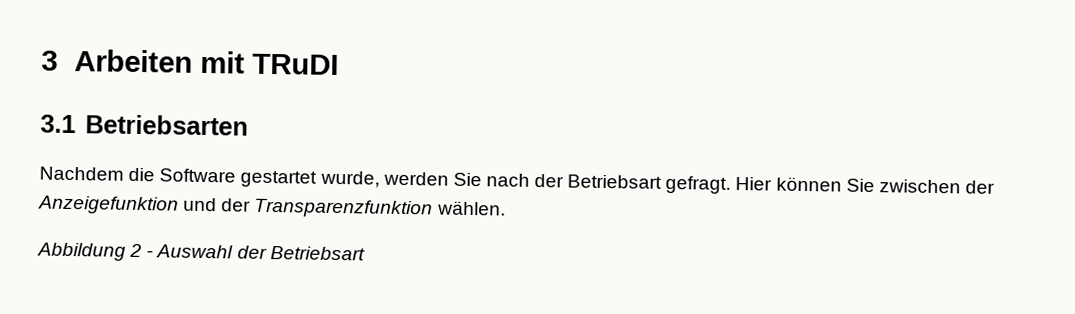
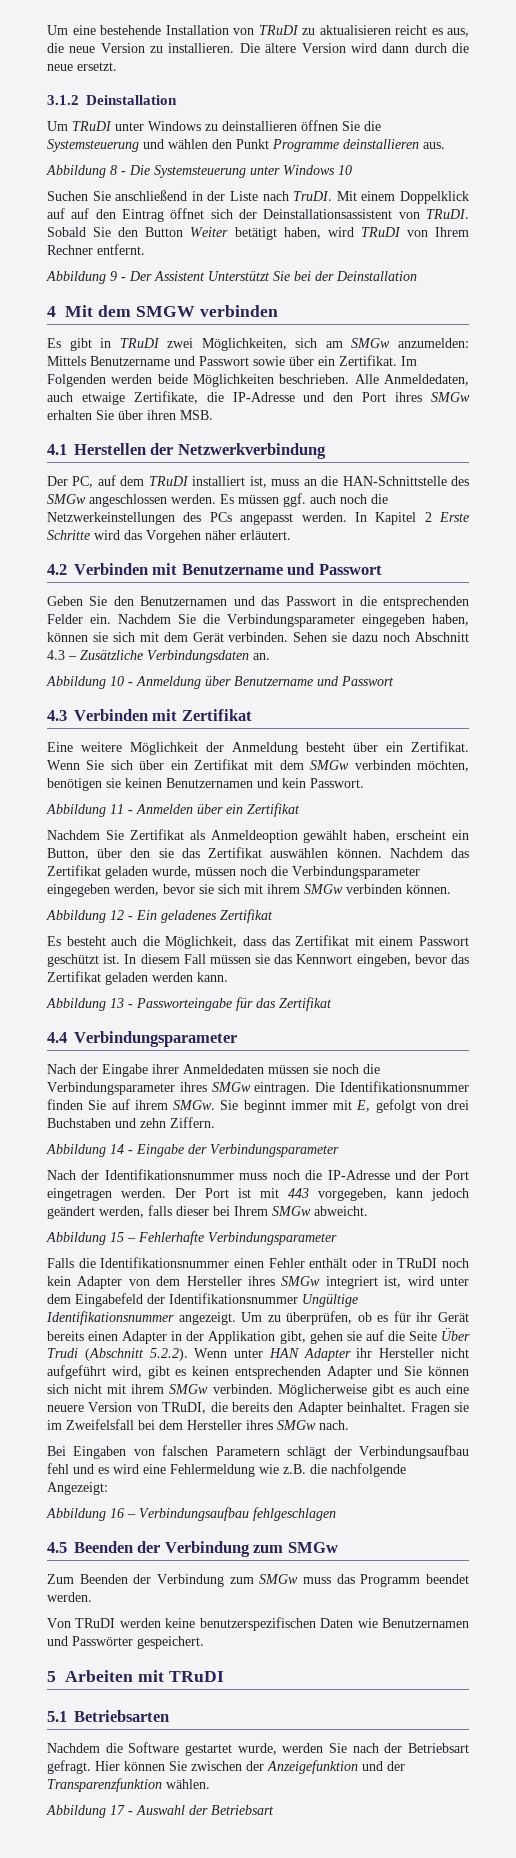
[41,50,58,71] 3 -> [47,25,469,37] [47,43,470,53] [47,62,117,71] [47,95,177,105] [47,120,381,131] [47,139,445,152] [46,165,352,178] [47,190,469,204] [47,208,469,222] [47,227,470,240] [47,244,145,255] [46,271,417,284] [47,305,278,317] [47,338,469,351] [47,355,417,366] [47,374,469,387] [47,391,471,405] [47,410,213,420] [47,443,326,459] [47,475,469,488] [47,493,388,507] [47,512,469,525] [47,530,291,543] [47,563,382,575] [47,596,470,609] [47,614,469,627] [47,632,470,642] [47,650,270,663] [46,676,394,689] [47,709,252,721] [47,741,469,755] [47,759,469,772] [47,778,364,791] [46,803,300,817] [47,829,469,843] [47,847,470,860] [47,865,420,879] [47,884,451,897] [46,909,273,923] [47,935,469,949] [47,954,470,967] [47,971,228,985] [46,997,332,1011] [47,1031,237,1047] [47,1064,380,1077] [47,1081,470,1095] [47,1099,469,1113] [47,1117,215,1128] [46,1144,339,1157] [47,1169,470,1180] [47,1188,469,1201] [47,1205,368,1219] [46,1231,337,1245] [47,1257,470,1268] [47,1276,469,1289] [47,1293,358,1307] [46,1311,469,1325] [47,1328,470,1344] [47,1348,469,1361] [47,1365,469,1379] [47,1384,470,1397] [47,1402,469,1415] [47,1419,349,1430] [47,1445,469,1459] [47,1463,406,1477] [47,1482,108,1495] [46,1507,336,1521] [47,1541,338,1557] [47,1574,470,1587] [47,1592,92,1602] [47,1617,469,1631] [47,1636,204,1649] [47,1671,56,1682] Um eine bestehende Installation von TRuDI zu aktualisieren reicht es aus, die neue Version zu installieren. Die ältere Version wird dann durch die neue ersetzt. // 3.1.2 Deinstallation // Um TRuDI unter Windows zu deinstallieren öffnen Sie die Systemsteuerung und wählen den Punkt Programme deinstallieren aus. // Abbildung 8 - Die Systemsteuerung unter Windows 10 // Suchen Sie anschließend in der Liste nach TruDI. Mit einem Doppelklick auf auf den Eintrag öffnet sich der Deinstallationsassistent von TRuDI. Sobald Sie den Button Weiter betätigt haben, wird TRuDI von Ihrem Rechner entfernt. // Abbildung 9 - Der Assistent Unterstützt Sie bei der Deinstallation // 4 Mit dem SMGW verbinden // Es gibt in TRuDI zwei Möglichkeiten, sich am SMGw anzumelden: Mittels Benutzername und Passwort sowie über ein Zertifikat. Im Folgenden werden beide Möglichkeiten beschrieben. Alle Anmeldedaten, auch etwaige Zertifikate, die IP-Adresse und den Port ihres SMGw erhalten Sie über ihren MSB. // 4.1 Herstellen der Netzwerkverbindung // Der PC, auf dem TRuDI installiert ist, muss an die HAN-Schnittstelle des SMGw angeschlossen werden. Es müssen ggf. auch noch die Netzwerkeinstellungen des PCs angepasst werden. In Kapitel 2 Erste Schritte wird das Vorgehen näher erläutert. // 4.2 Verbinden mit Benutzername und Passwort // Geben Sie den Benutzernamen und das Passwort in die entsprechenden Felder ein. Nachdem Sie die Verbindungsparameter eingegeben haben, können sie sich mit dem Gerät verbinden. Sehen sie dazu noch Abschnitt 4.3 – Zusätzliche Verbindungsdaten an. // Abbildung 10 - Anmeldung über Benutzername und Passwort // 4.3 Verbinden mit Zertifikat // Eine weitere Möglichkeit der Anmeldung besteht über ein Zertifikat. Wenn Sie sich über ein Zertifikat mit dem SMGw verbinden möchten, benötigen sie keinen Benutzernamen und kein Passwort. // Abbildung 11 - Anmelden über ein Zertifikat // Nachdem Sie Zertifikat als Anmeldeoption gewählt haben, erscheint ein Button, über den sie das Zertifikat auswählen können. Nachdem das Zertifikat geladen wurde, müssen noch die Verbindungsparameter eingegeben werden, bevor sie sich mit ihrem SMGw verbinden können. // Abbildung 12 - Ein geladenes Zertifikat // Es besteht auch die Möglichkeit, dass das Zertifikat mit einem Passwort geschützt ist. In diesem Fall müssen sie das Kennwort eingeben, bevor das Zertifikat geladen werden kann. // Abbildung 13 - Passworteingabe für das Zertifikat // 4.4 Verbindungsparameter // Nach der Eingabe ihrer Anmeldedaten müssen sie noch die Verbindungsparameter ihres SMGw eintragen. Die Identifikationsnummer finden Sie auf ihrem SMGw. Sie beginnt immer mit E, gefolgt von drei Buchstaben und zehn Ziffern. // Abbildung 14 - Eingabe der Verbindungsparameter // Nach der Identifikationsnummer muss noch die IP-Adresse und der Port eingetragen werden. Der Port ist mit 443 vorgegeben, kann jedoch geändert werden, falls dieser bei Ihrem SMGw abweicht. // Abbildung 15 – Fehlerhafte Verbindungsparameter // Falls die Identifikationsnummer einen Fehler enthält oder in TRuDI noch kein Adapter von dem Hersteller ihres SMGw integriert ist, wird unter dem Eingabefeld der Identifikationsnummer Ungültige Identifikationsnummer angezeigt. Um zu überprüfen, ob es für ihr Gerät bereits einen Adapter in der Applikation gibt, gehen sie auf die Seite Über Trudi (Abschnitt 5.2.2). Wenn unter HAN Adapter ihr Hersteller nicht aufgeführt wird, gibt es keinen entsprechenden Adapter und Sie können sich nicht mit ihrem SMGw verbinden. Möglicherweise gibt es auch eine neuere Version von TRuDI, die bereits den Adapter beinhaltet. Fragen sie im Zweifelsfall bei dem Hersteller ihres SMGw nach. // Bei Eingaben von falschen Parametern schlägt der Verbindungsaufbau fehl und es wird eine Fehlermeldung wie z.B. die nachfolgende Angezeigt: // Abbildung 16 – Verbindungsaufbau fehlgeschlagen // 4.5 Beenden der Verbindung zum SMGw // Zum Beenden der Verbindung zum SMGw muss das Programm beendet werden. // Von TRuDI werden keine benutzerspezifischen Daten wie Benutzernamen und Passwörter gespeichert. // 5
[40,114,76,134] 3.1 -> [47,1711,67,1722] 5.1
[129,243,143,258] 2 -> [110,1805,125,1815] 17

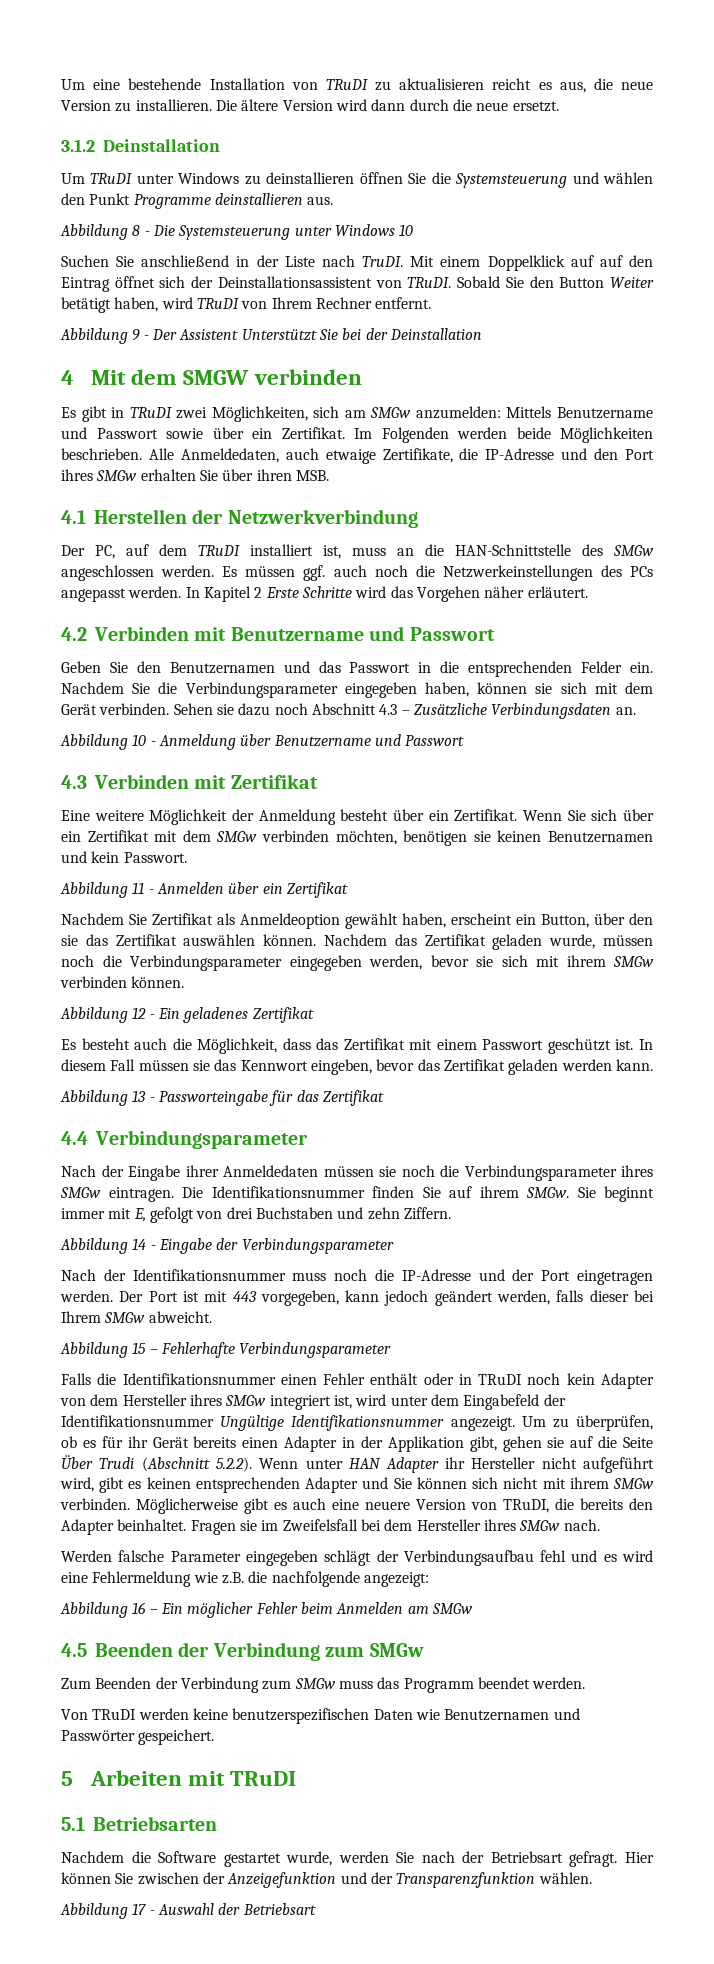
[47,1445,280,1459] Bei Eingaben von falschen Parametern -> [61,1550,318,1566] Werden falsche Parameter eingegeben
[47,1482,108,1495] Angezeigt: -> [363,1572,429,1587] angezeigt:
[139,1507,336,1521] Verbindungsaufbau fehlgeschlagen -> [160,1602,473,1618] Ein möglicher Fehler beim Anmelden am SMGw

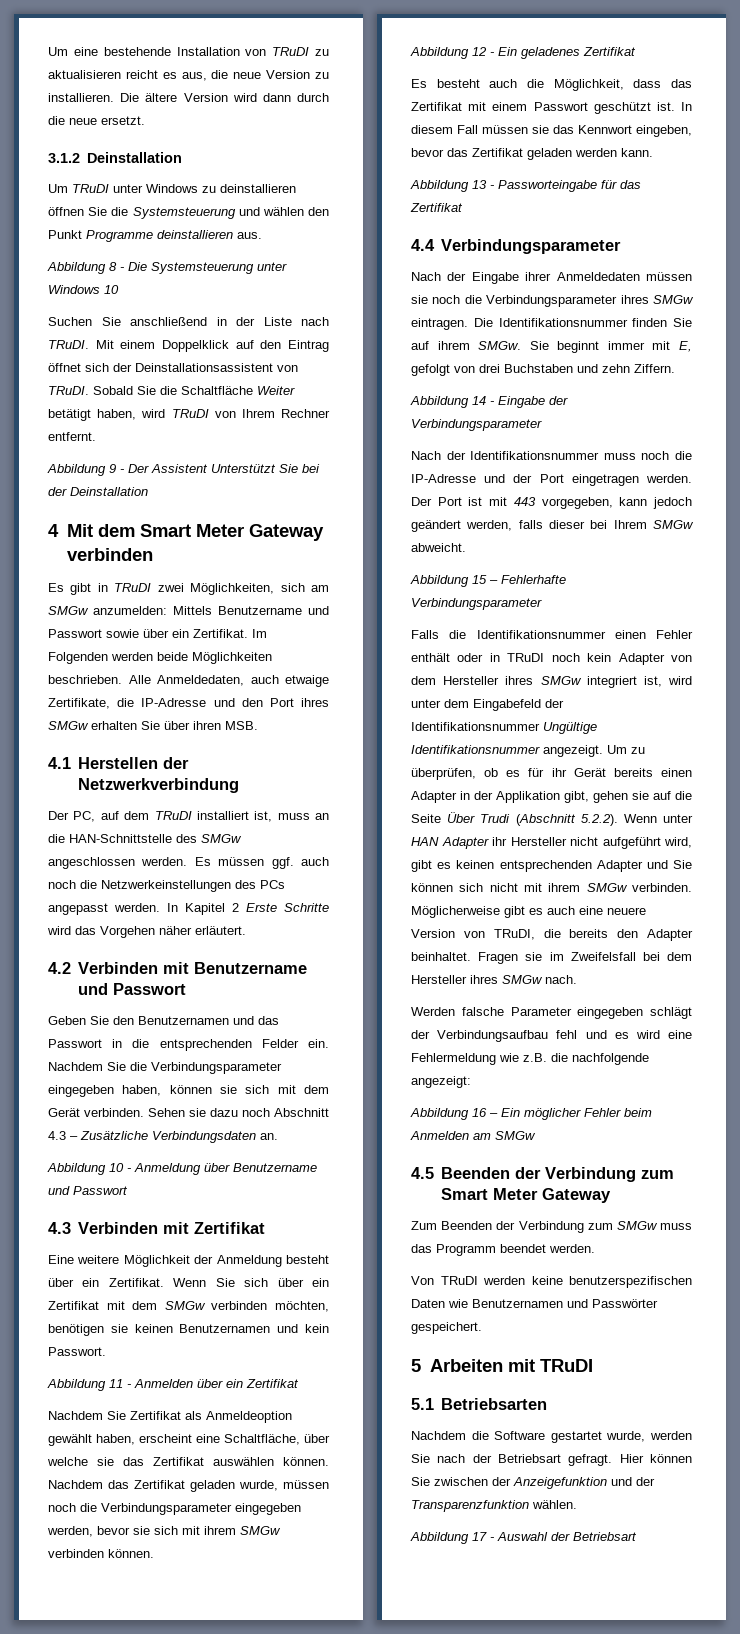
[362,256,404,267] TruDI. -> [48,340,89,349] TRuDI.
[599,255,623,267] auf -> (254, 344) none
[529,276,605,288] den Button -> [160,386,253,395] die Schaltfläche
[183,370,250,385] SMGW -> [140,524,325,541] Smart Meter Gateway
[516,913,653,928] ein Button, über den -> [196,1434,330,1445] [47,1457,88,1466] eine Schaltfläche, über welche
[369,1643,424,1657] SMGw -> [440,1188,611,1203] Smart Meter Gateway

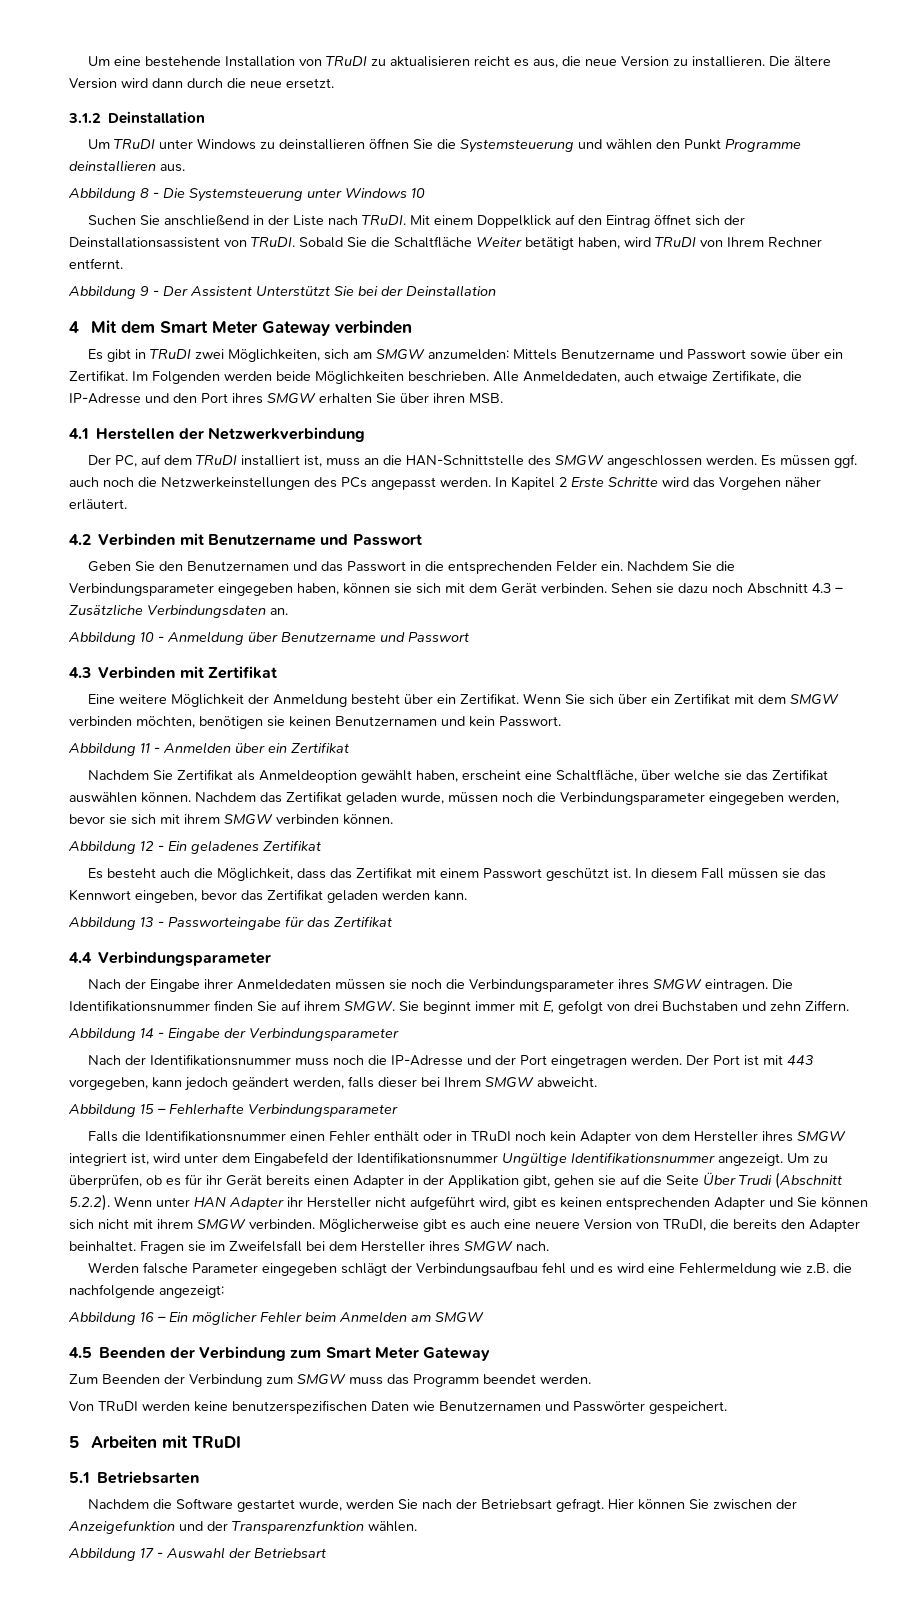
[48,606,89,615] SMGw -> [376,349,426,359] SMGW
[48,721,89,730] SMGw -> [267,393,316,403] SMGW
[201,834,242,843] SMGw -> [555,455,605,465] SMGW
[164,1301,206,1310] SMGw -> [790,694,840,704] SMGW
[240,1526,281,1535] SMGw -> [224,814,273,824] SMGW
[653,295,694,304] SMGw -> [653,979,703,989] SMGW
[478,341,522,350] SMGw. -> [344,1001,395,1011] SMGW.
[653,520,694,529] SMGw -> [485,1077,534,1087] SMGW
[540,676,582,685] SMGw -> [797,1131,847,1141] SMGW
[586,883,628,892] SMGw -> [197,1219,246,1229] SMGW
[502,975,543,984] SMGw -> [464,1241,513,1251] SMGW
[495,1131,536,1140] SMGw -> [435,1312,484,1322] SMGW
[616,1221,658,1230] SMGw -> [297,1374,346,1384] SMGW

